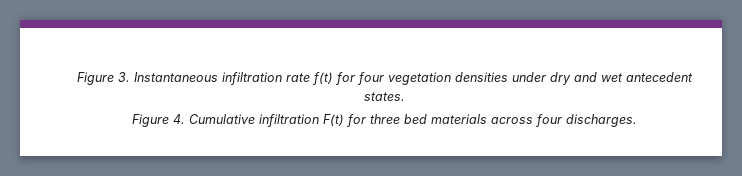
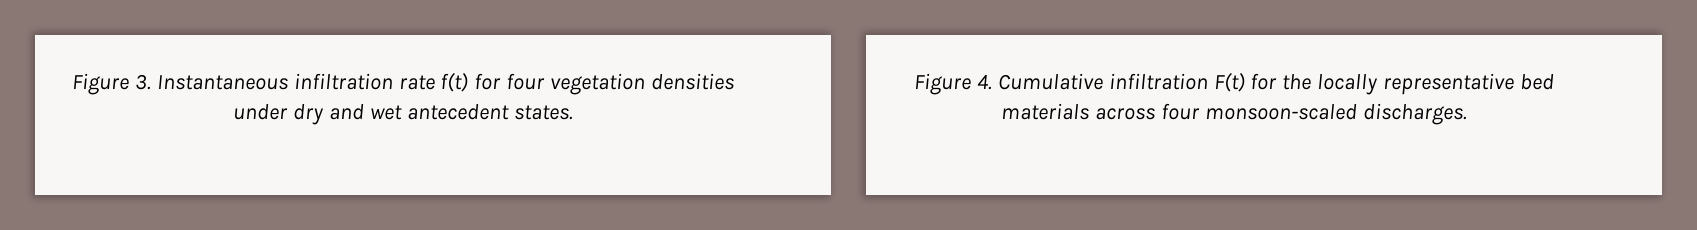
[370,114,400,124] three -> [1282,73,1515,95] the locally representative
(562, 120) none -> [1204,104,1357,120] monsoon-scaled

